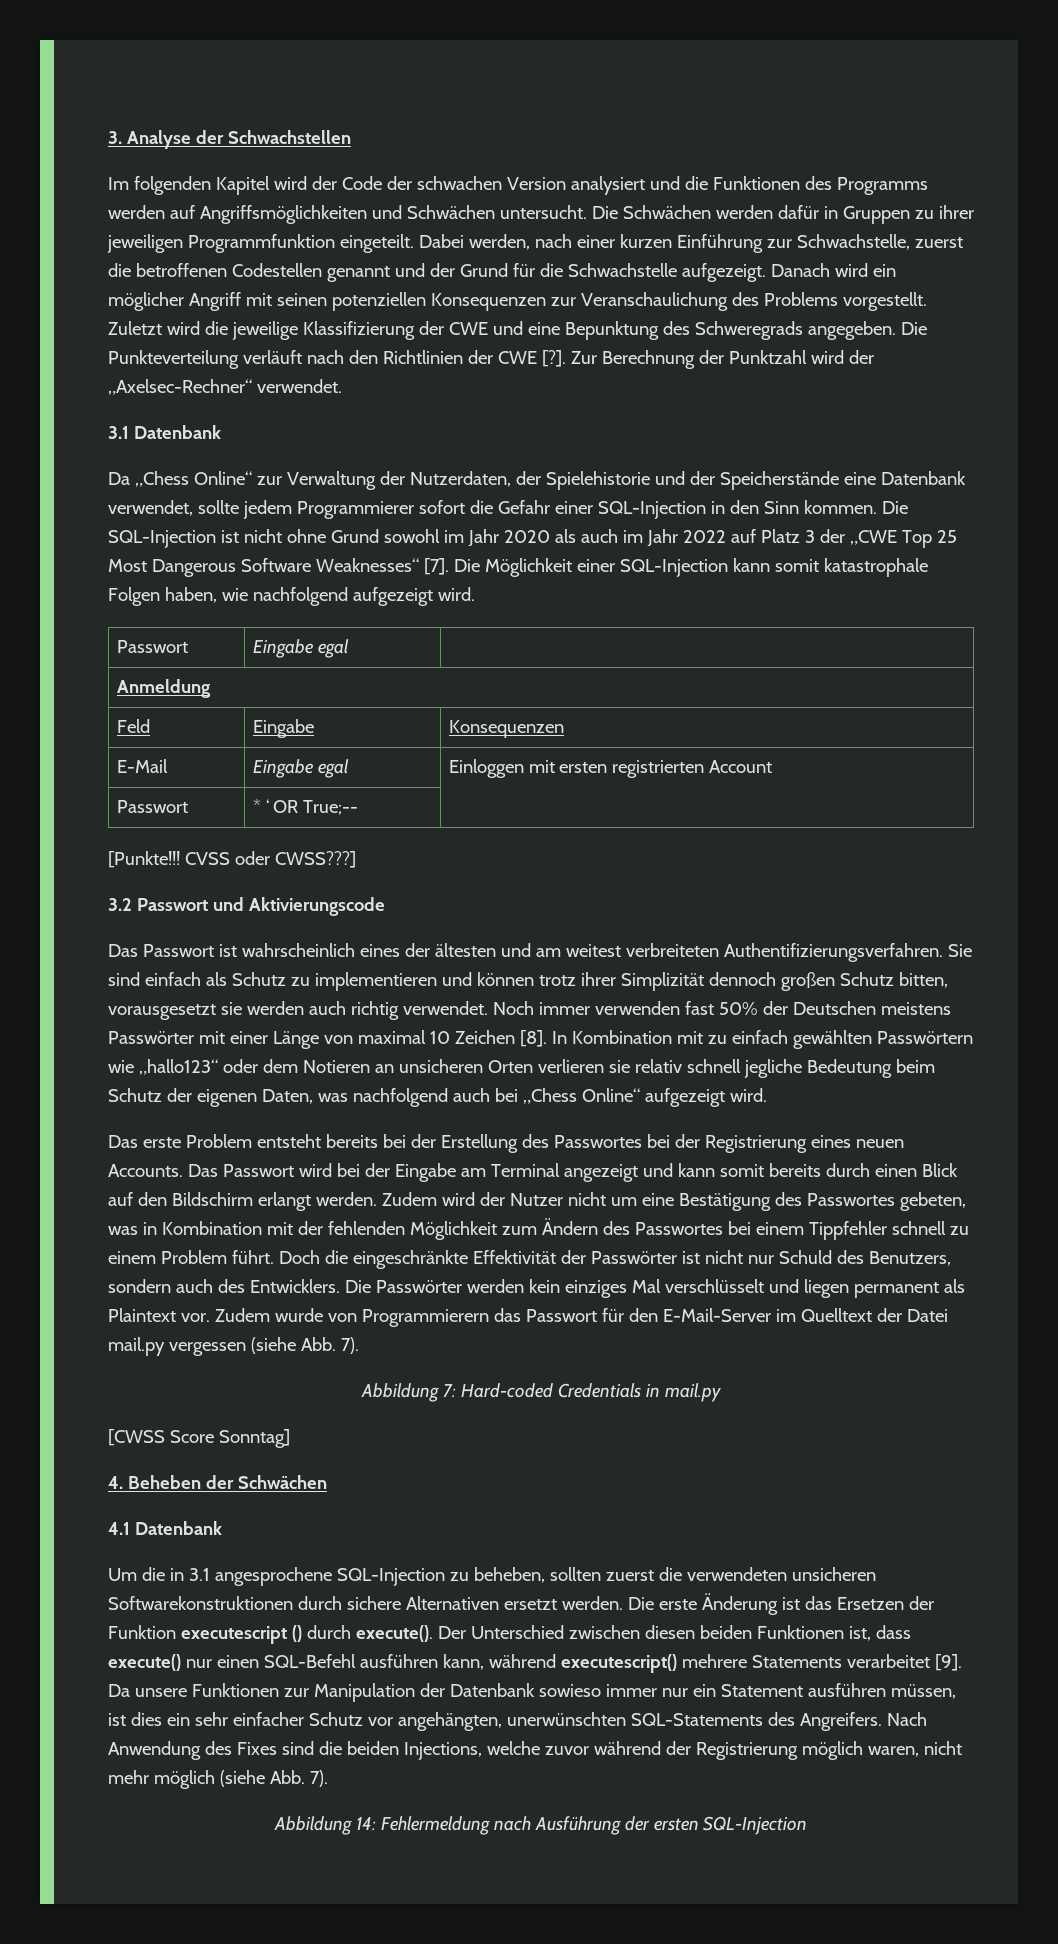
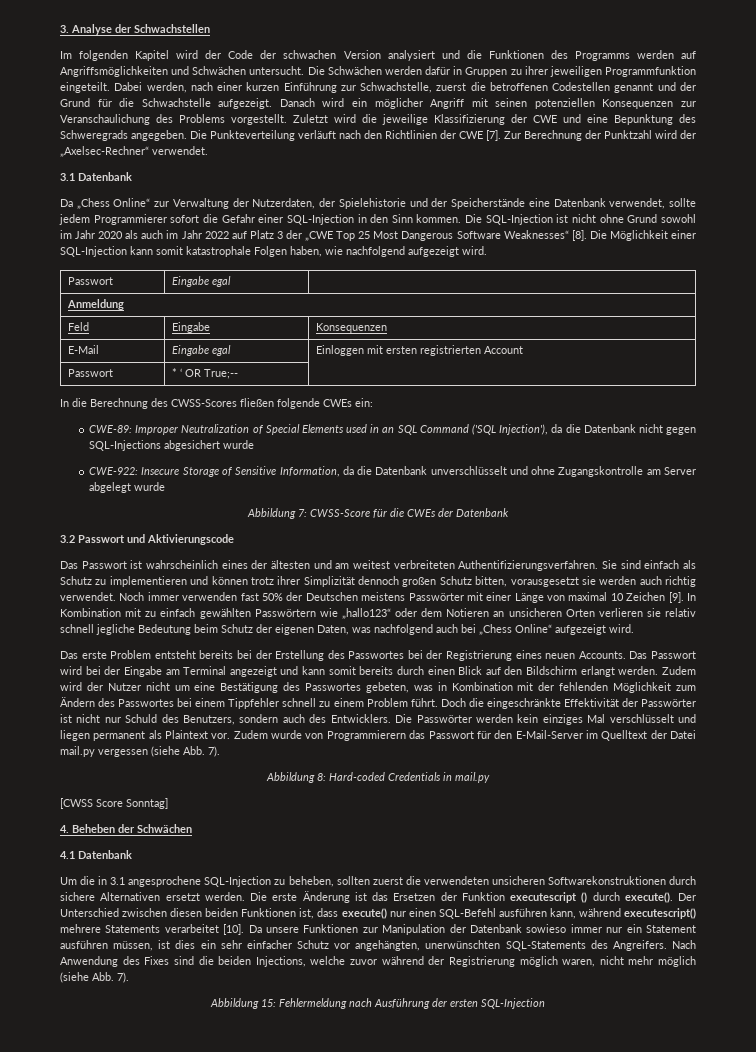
[541,350,566,367] [?]. -> [486,130,501,141] [7].
[423,558,449,575] [7]. -> [571,230,587,241] [8].
[108,851,356,868] [Punkte!!! CVSS oder CWSS???] -> [60,398,373,409] [89,424,696,435] [89,440,255,451] [89,466,696,477] [89,482,166,493] [247,508,509,519] In die Berechnung des CWSS-Scores fließen folgende CWEs ein: // CWE-89: Improper Neutralization of Special Elements used in an SQL Command ('SQL Injection'), da die Datenbank nicht gegen SQL-Injections abgesichert wurde // CWE-922: Insecure Storage of Sensitive Information, da die Datenbank unverschlüsselt und ohne Zugangskontrolle am Server abgelegt wurde // Abbildung 7: CWSS-Score für die CWEs der Datenbank
[519,1030,547,1047] [8]. -> [668,592,684,603] [9].
[443,1384,457,1397] 7: -> [317,773,326,781] 8:
[934,1654,962,1671] [9]. -> [223,924,245,935] [10].
[355,1817,376,1830] 14: -> [261,999,276,1007] 15:

